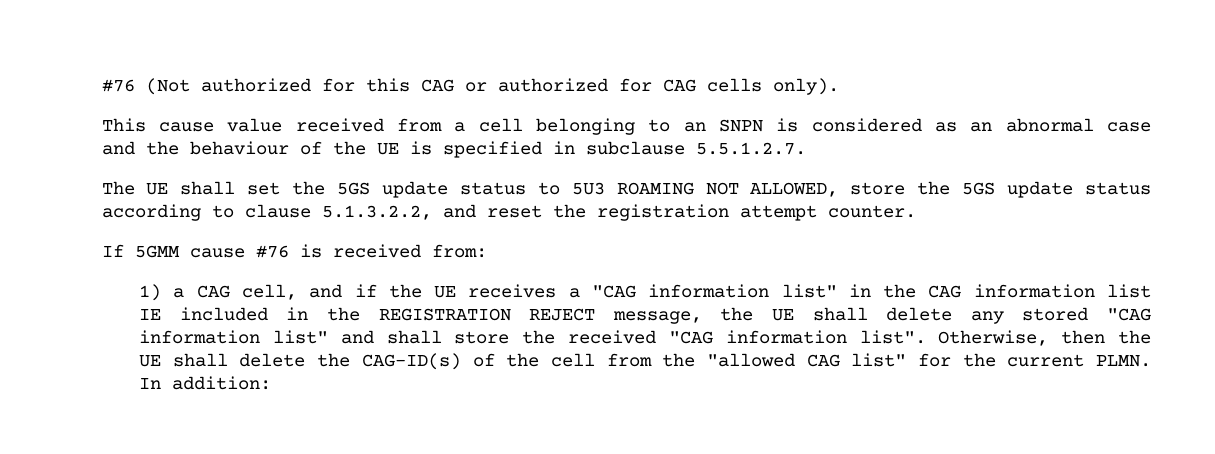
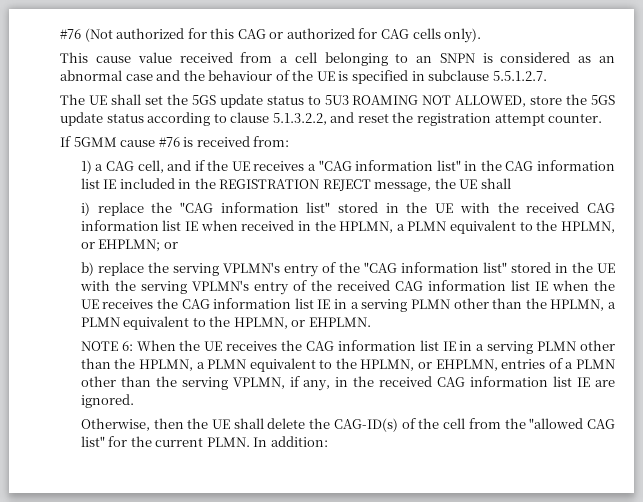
[886,307,1151,324] [139,330,926,344] delete any stored "CAG information list" and shall store the received "CAG information list". -> [80,202,616,216] [80,220,615,234] [80,239,178,252] [80,262,615,277] [79,280,616,295] [80,298,616,312] [80,316,371,330] [80,340,616,354] [80,358,615,372] [80,376,615,391] [80,394,134,408] // i) replace the "CAG information list" stored in the UE with the received CAG information list IE when received in the HPLMN, a PLMN equivalent to the HPLMN, or EHPLMN; or // b) replace the serving VPLMN's entry of the "CAG information list" stored in the UE with the serving VPLMN's entry of the received CAG information list IE when the UE receives the CAG information list IE in a serving PLMN other than the HPLMN, a PLMN equivalent to the HPLMN, or EHPLMN. // NOTE 6: When the UE receives the CAG information list IE in a serving PLMN other than the HPLMN, a PLMN equivalent to the HPLMN, or EHPLMN, entries of a PLMN other than the serving VPLMN, if any, in the received CAG information list IE are ignored. //

